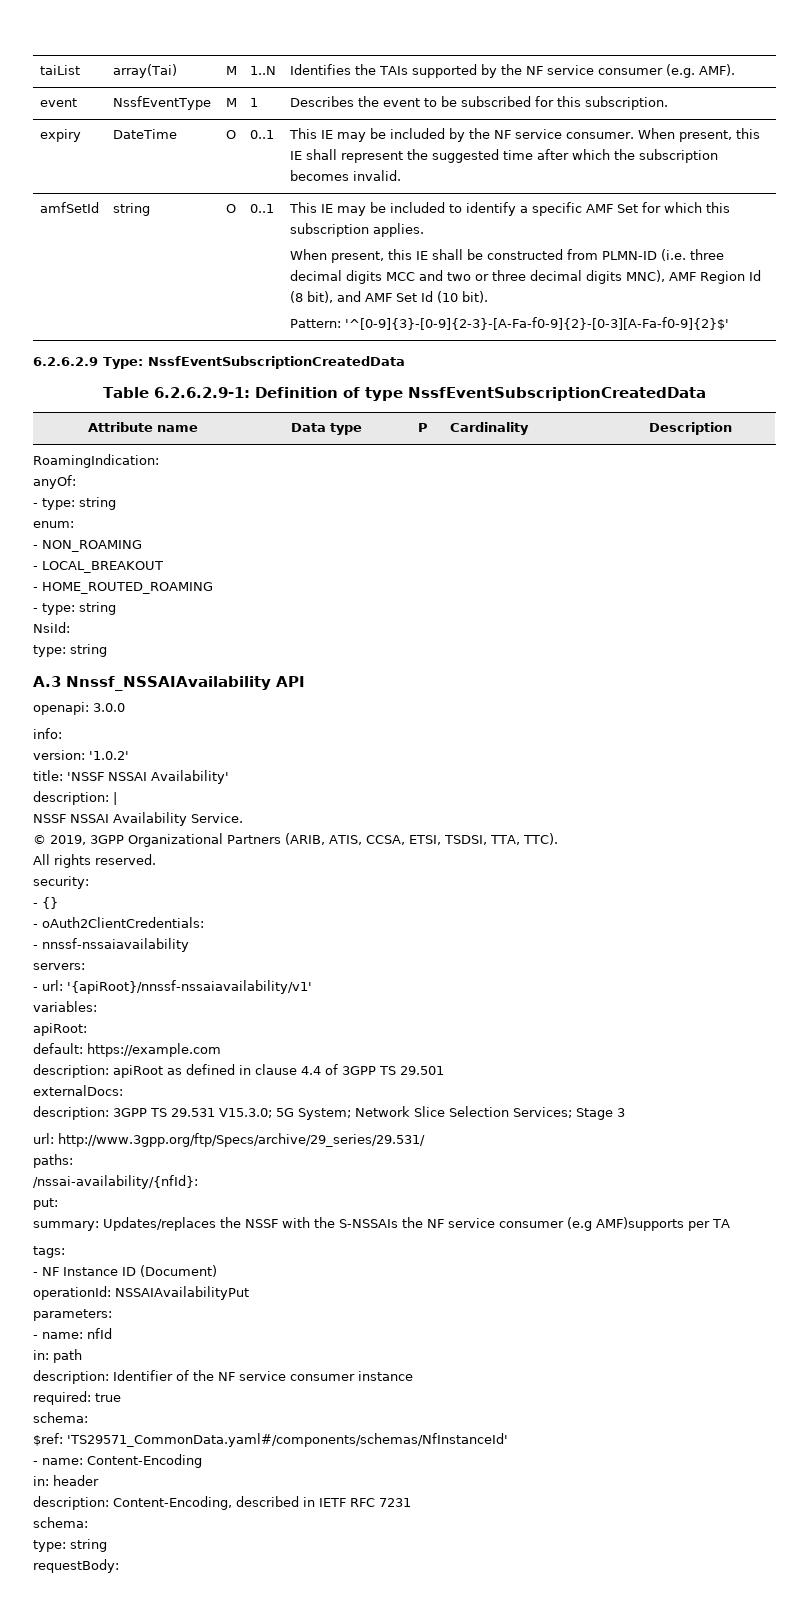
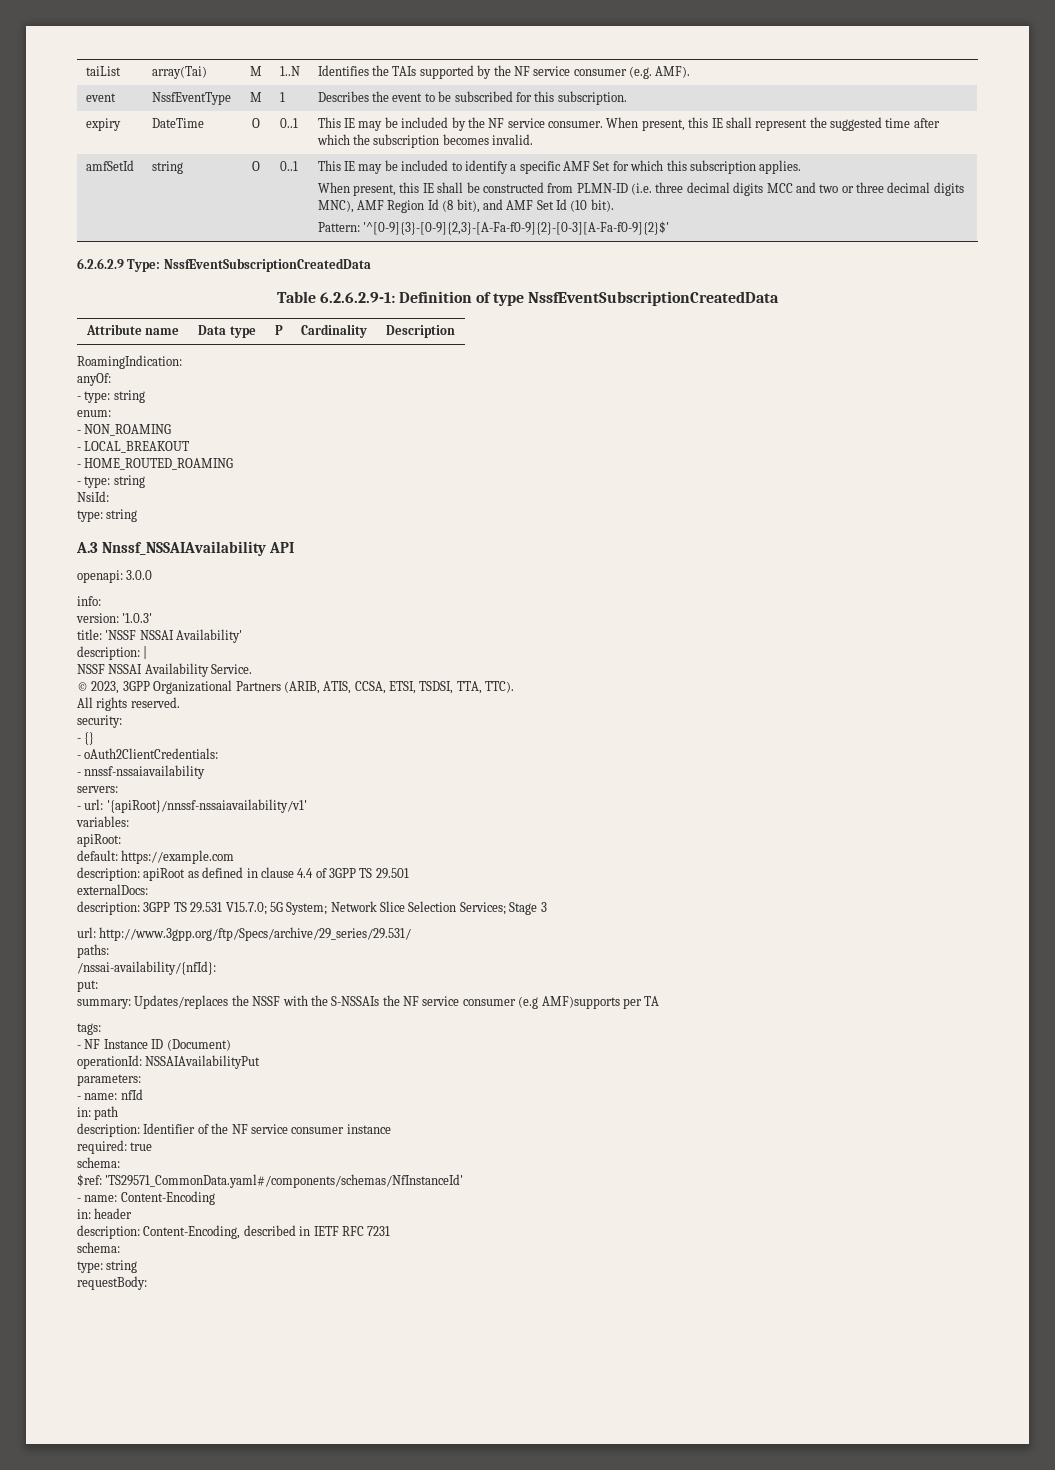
[344,317,729,330] '^[0-9]{3}-[0-9]{2-3}-[A-Fa-f0-9]{2}-[0-3][A-Fa-f0-9]{2}$' -> [363,221,670,235] '^[0-9]{3}-[0-9]{2,3}-[A-Fa-f0-9]{2}-[0-3][A-Fa-f0-9]{2}$'
[89,751,129,760] '1.0.2' -> [122,613,153,623] '1.0.3'
[50,835,86,845] 2019, -> [91,681,120,694] 2023,
[219,1108,272,1118] V15.3.0; -> [225,902,267,915] V15.7.0;

